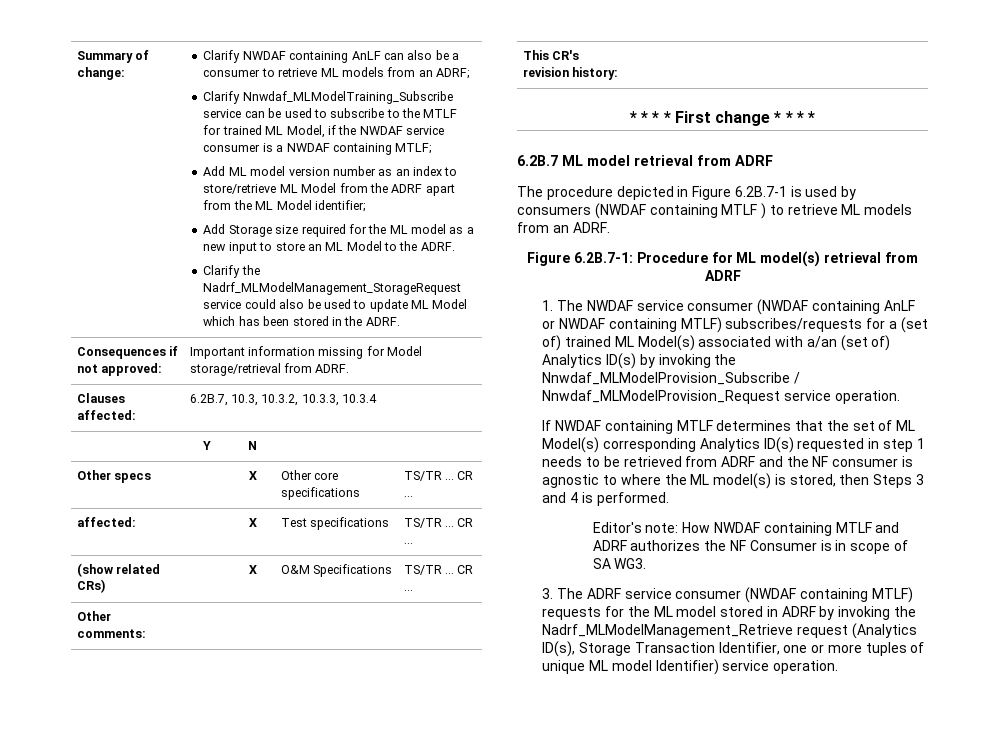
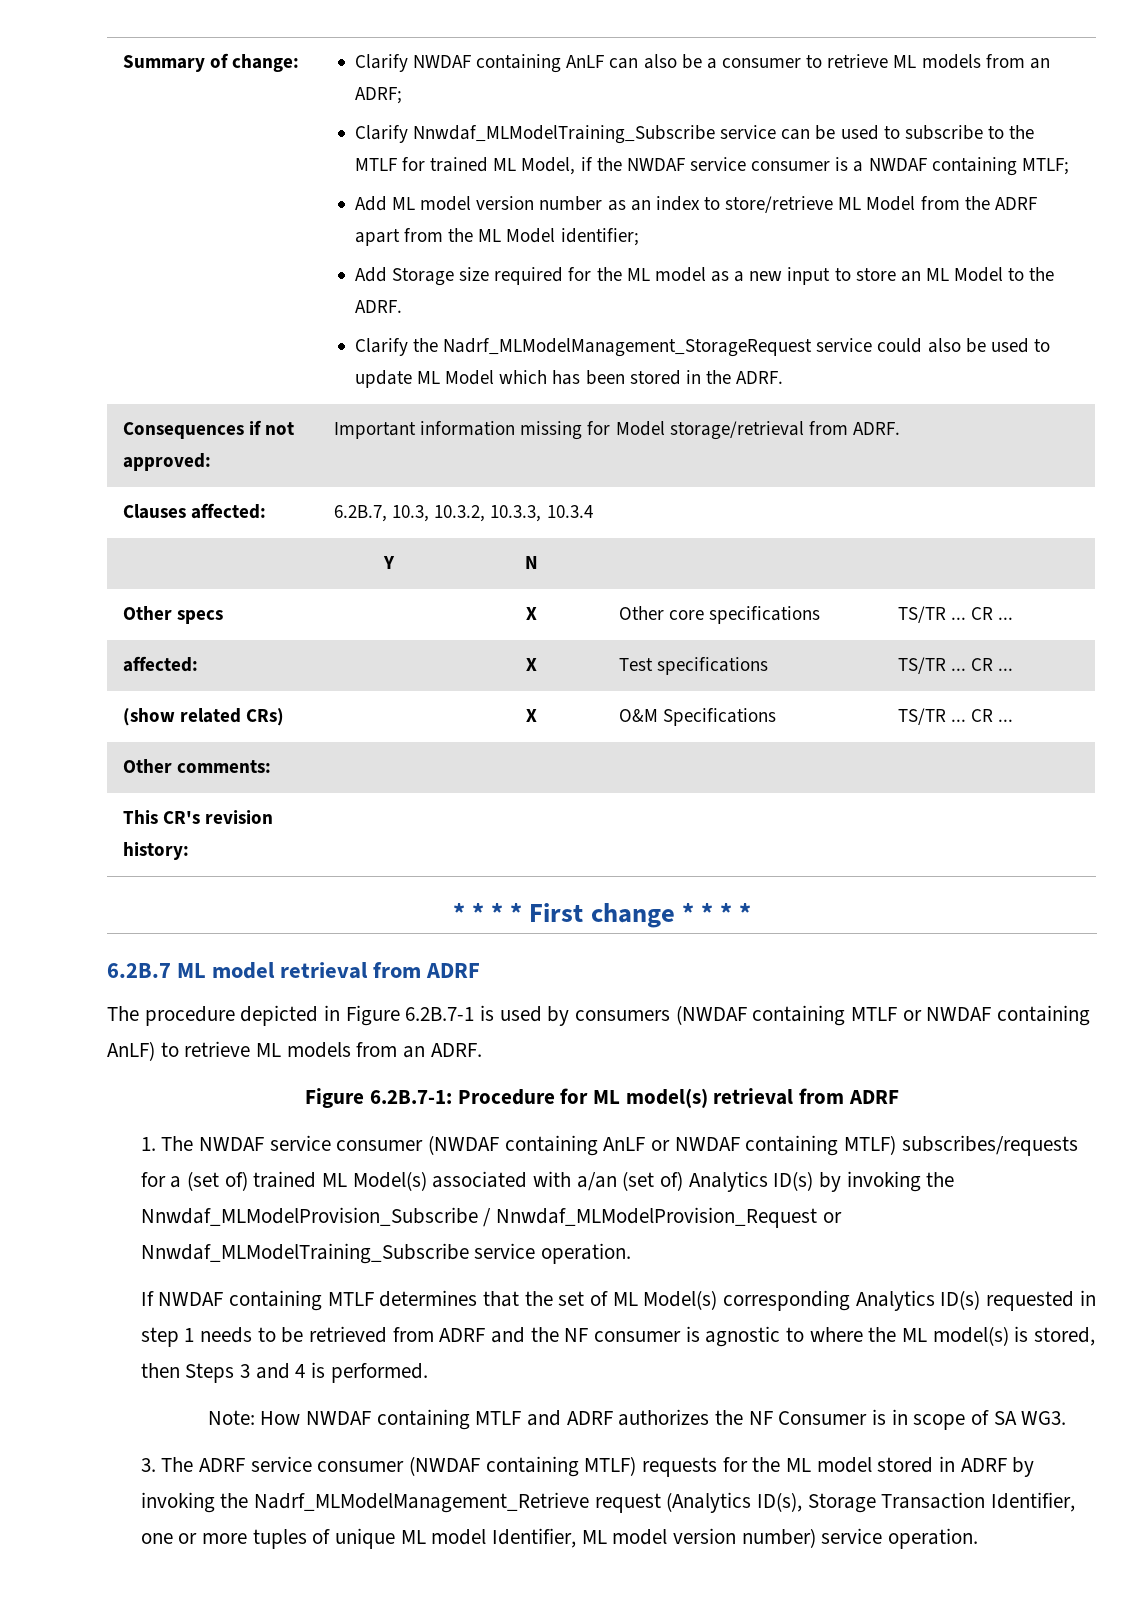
[761,203,767,219] ) -> [902,1005,1091,1026] [107,1041,155,1061] or NWDAF containing AnLF)
(781, 397) none -> [822,1212,842,1223] [140,1243,469,1264] or Nnwdaf_MLModelTraining_Subscribe
[592,522,679,533] Editor's note: -> [207,1410,255,1425] Note:
[655,659,719,675] Identifier) -> [491,1528,816,1548] Identifier, ML model version number)

